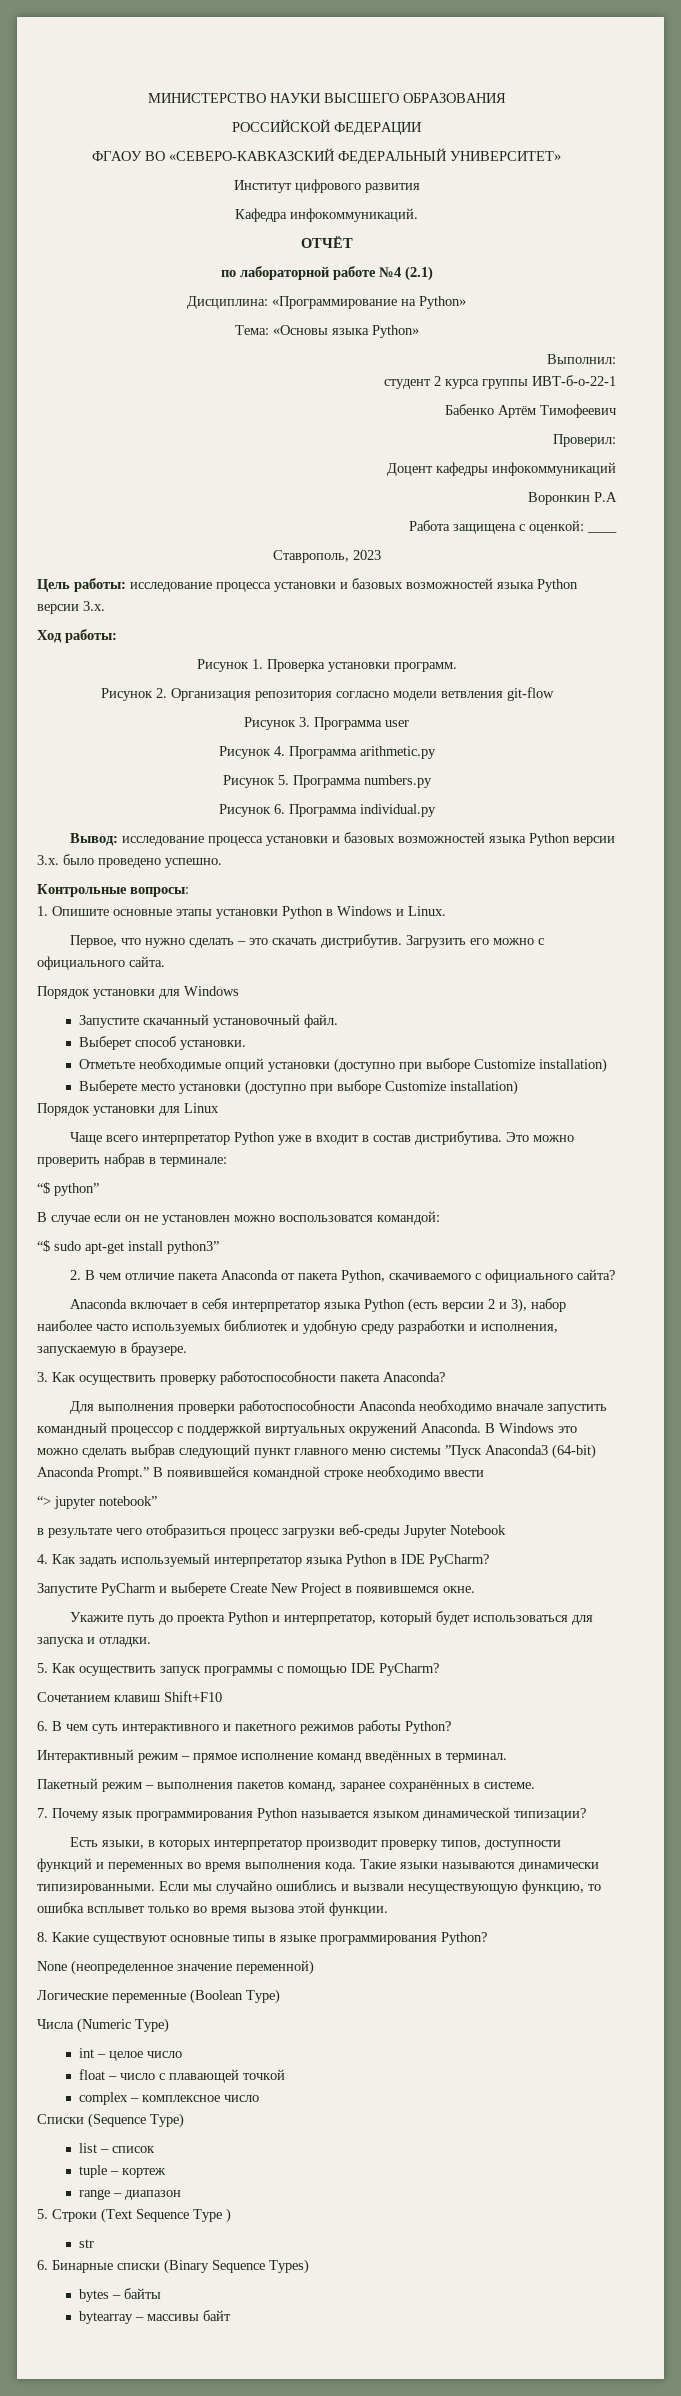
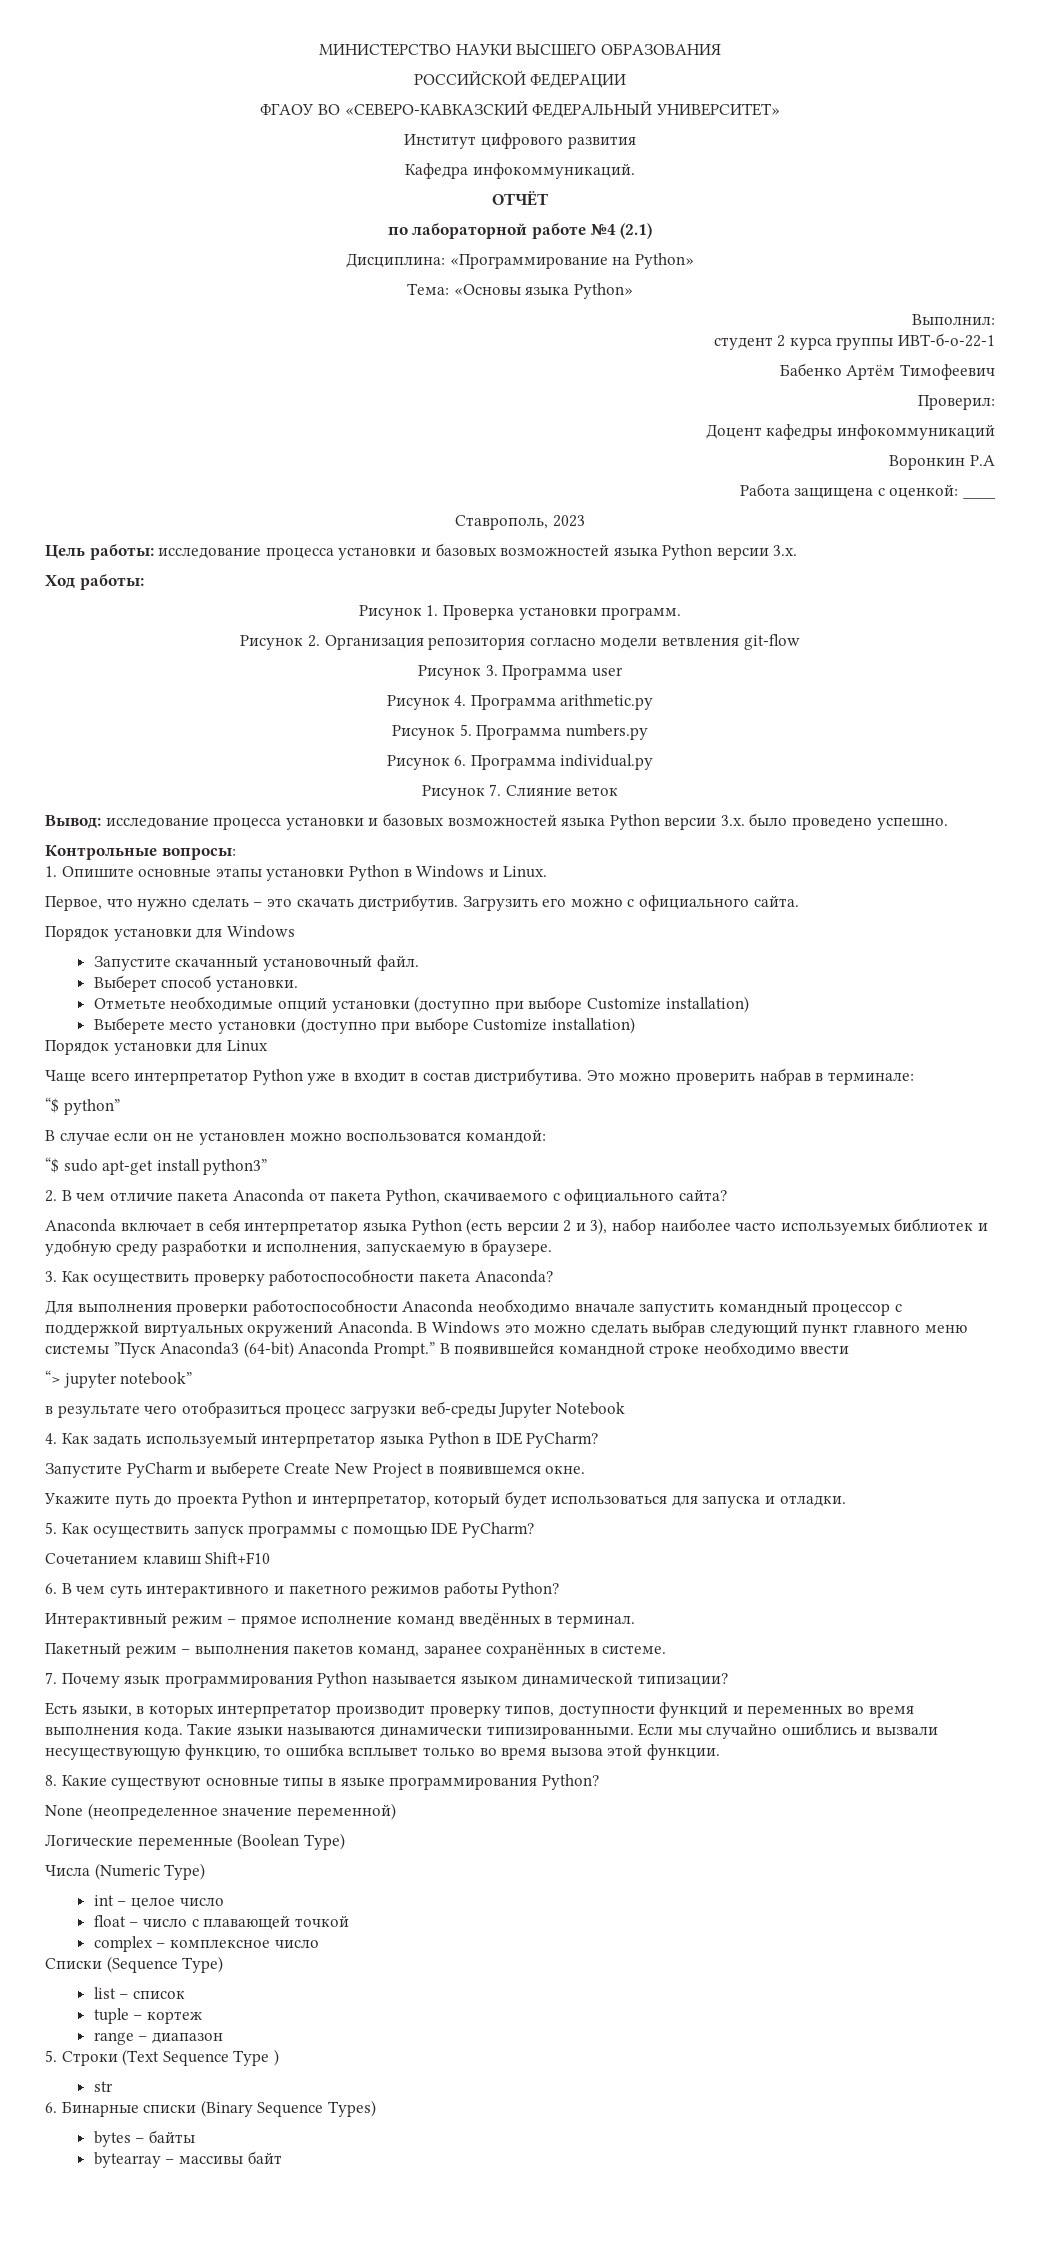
(436, 810) none -> [421,784,619,800] // Рисунок 7. Слияние веток

